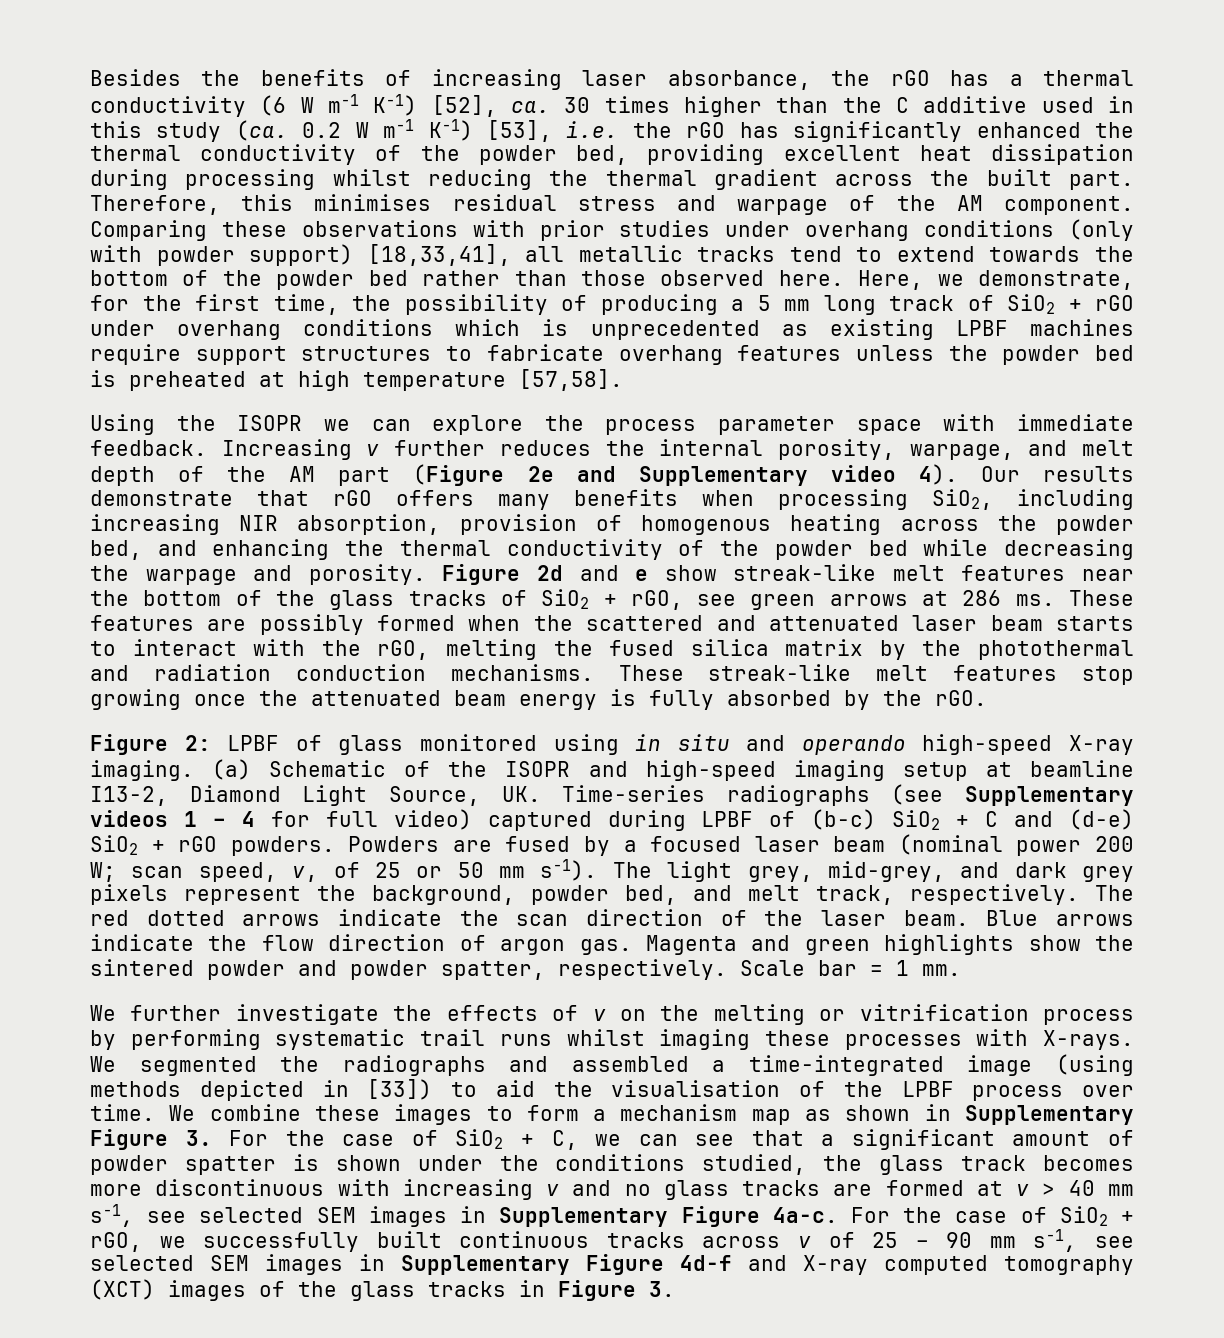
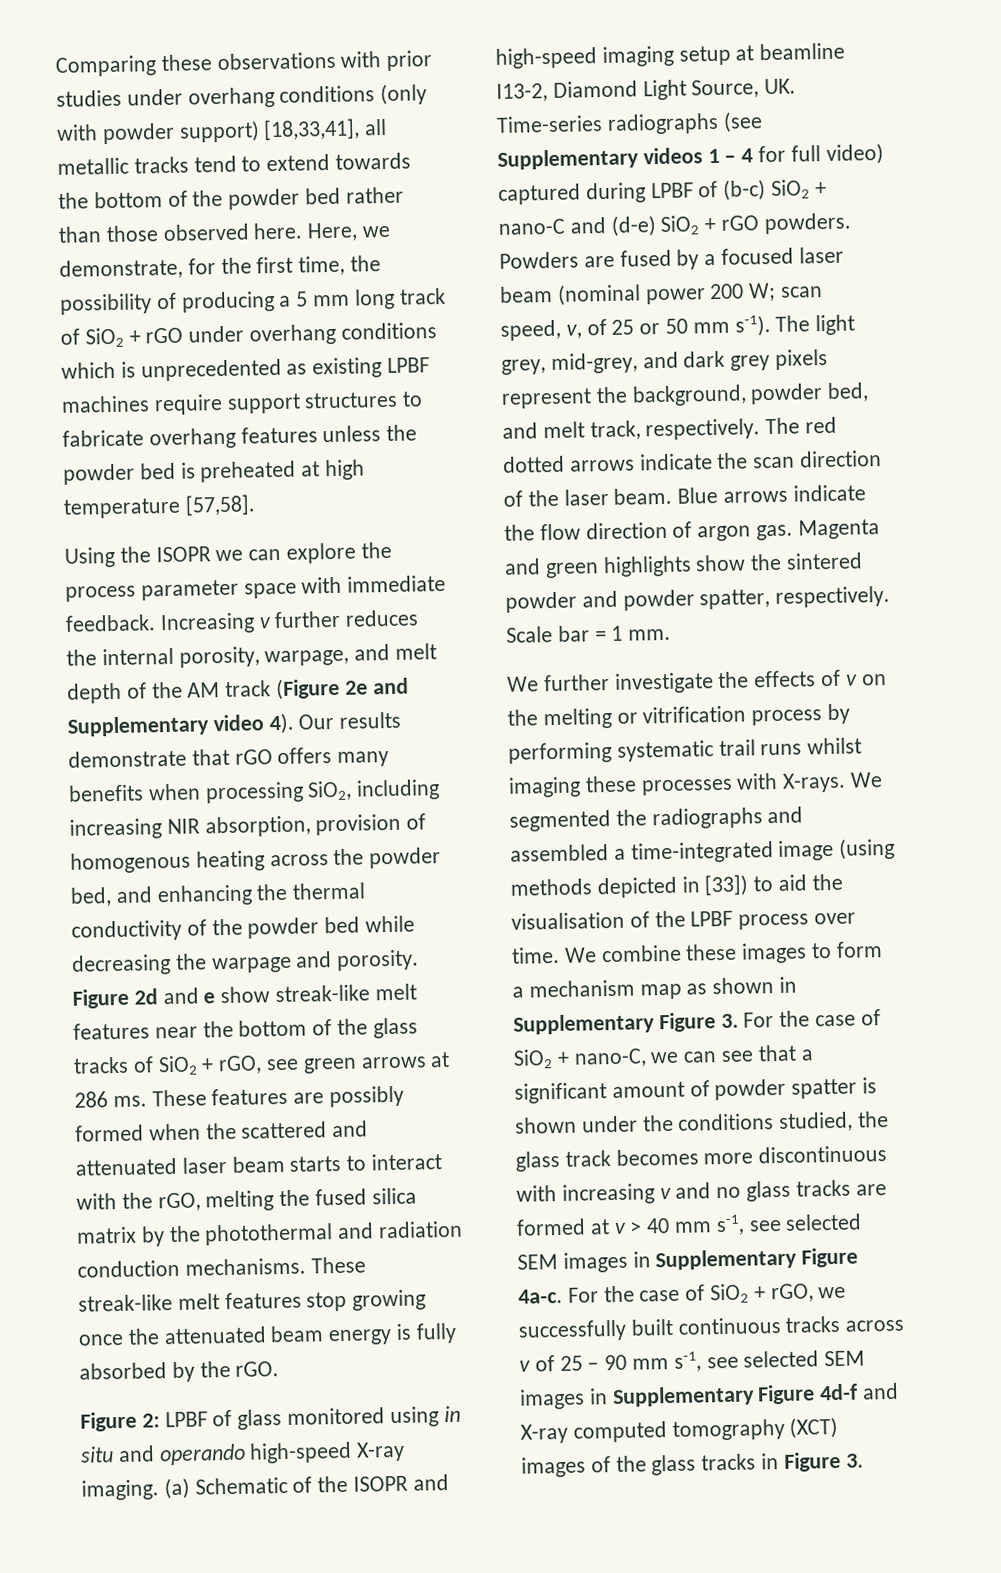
[90,69,1135,90] [90,94,1135,117] [90,119,1135,142] [90,144,1134,165] [90,169,1134,190] [90,194,1135,215] Besides the benefits of increasing laser absorbance, the rGO has a thermal conductivity (6 W m-1 K-1) [52], ca. 30 times higher than the C additive used in this study (ca. 0.2 W m-1 K-1) [53], i.e. the rGO has significantly enhanced the thermal conductivity of the powder bed, providing excellent heat dissipation during processing whilst reducing the thermal gradient across the built part. Therefore, this minimises residual stress and warpage of the AM component. -> (55, 66) none
[338,467,391,486] part -> [225,680,272,697] track
[985,811,999,827] C -> [498,218,565,235] nano-C
[551,1130,578,1150] C, -> [573,1048,647,1068] nano-C,

